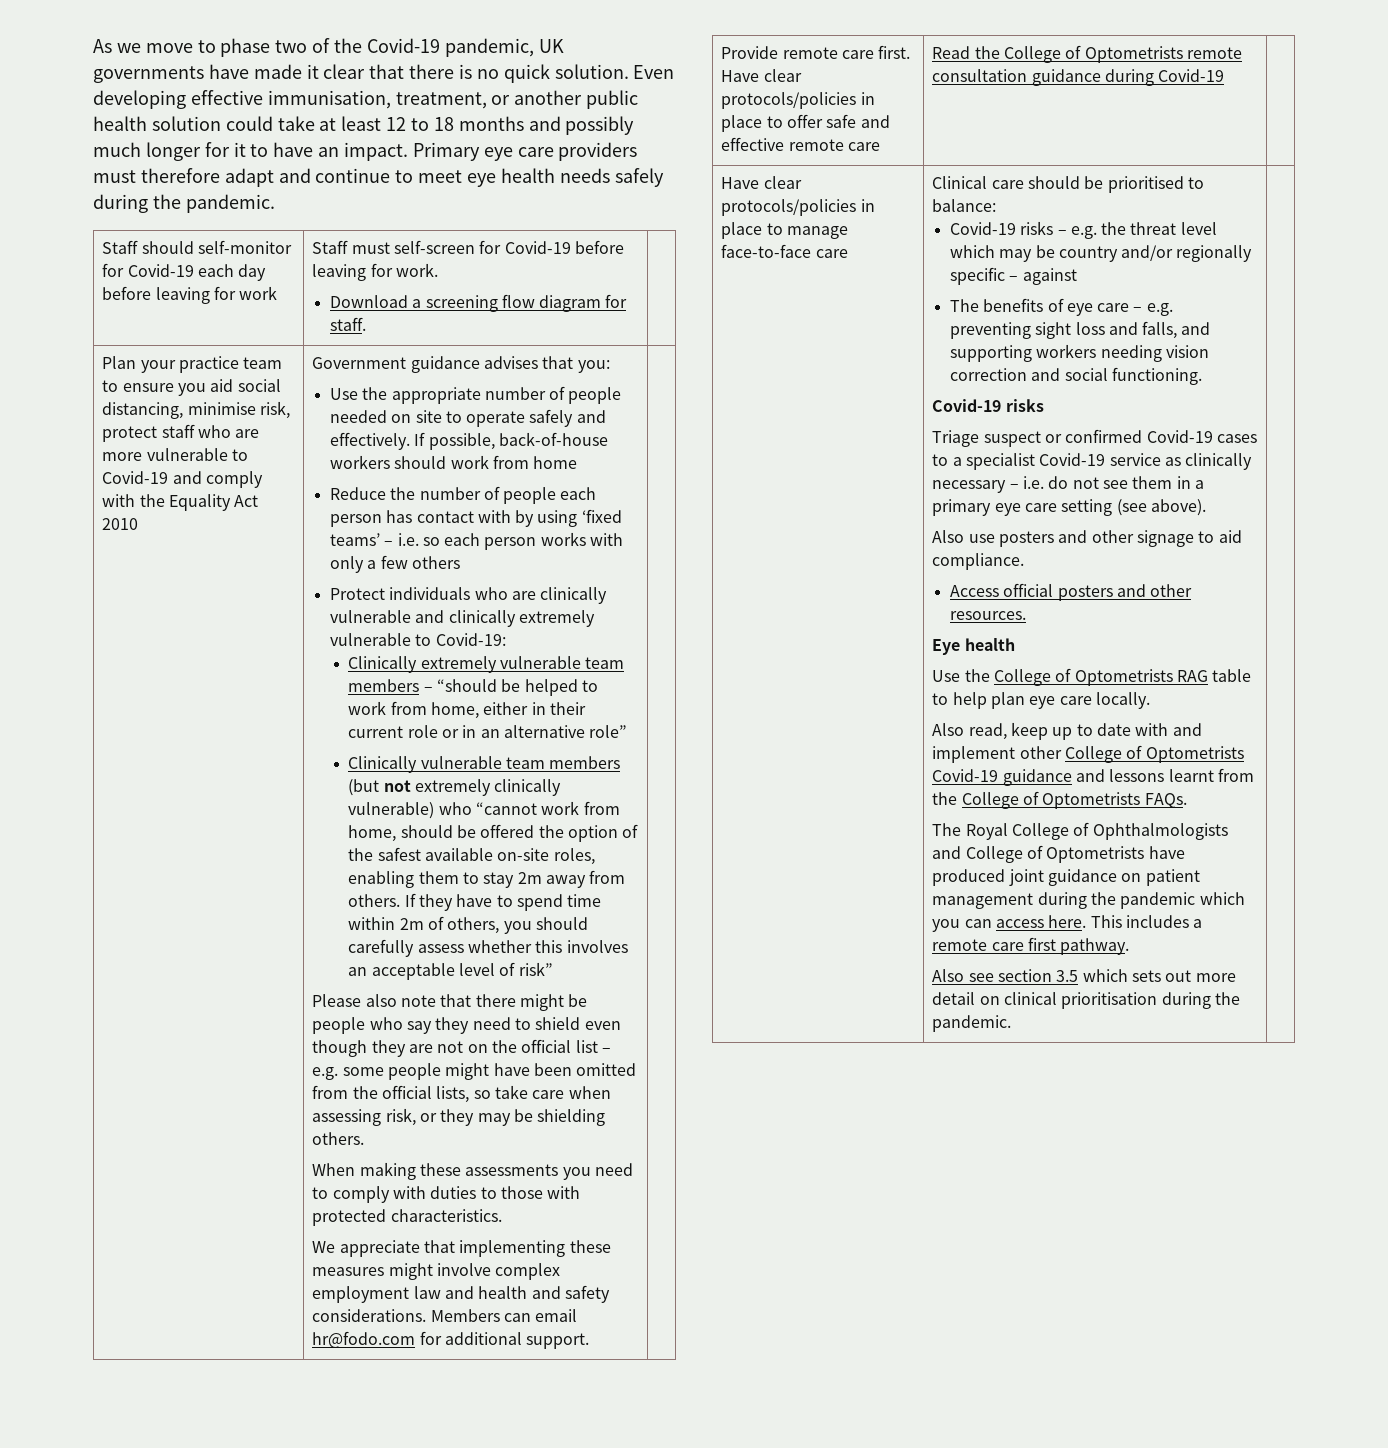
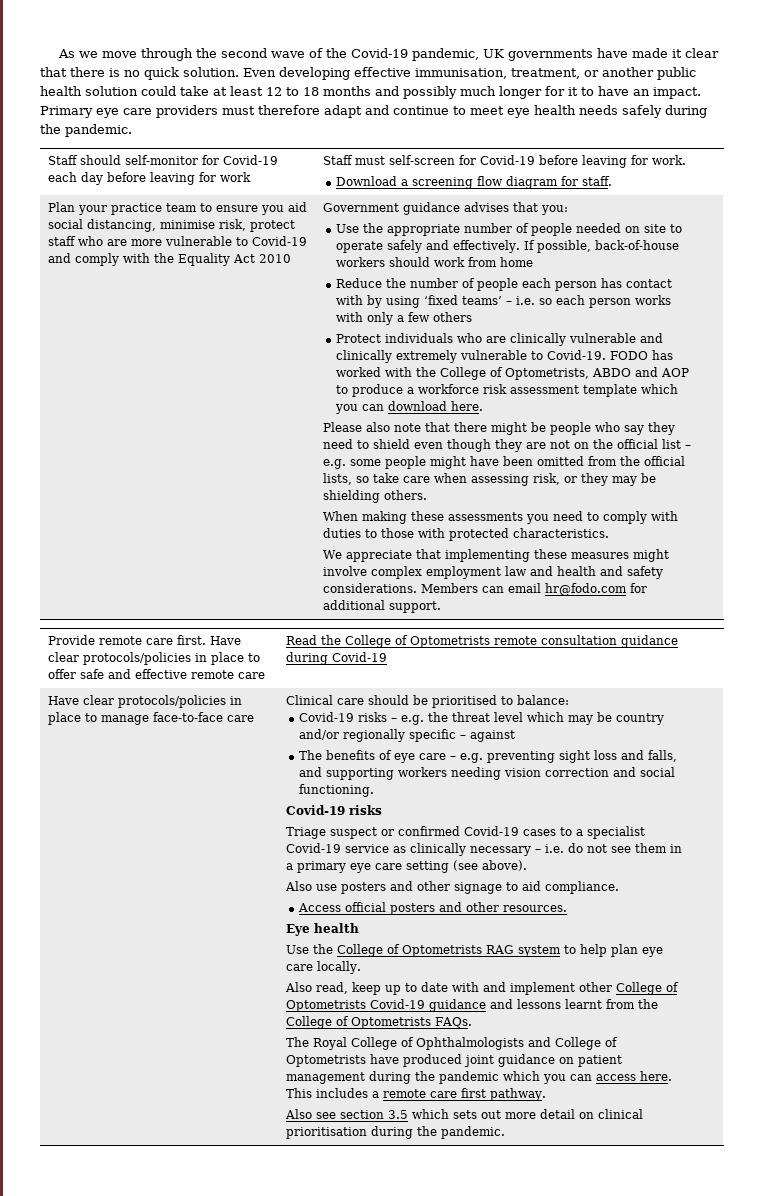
[197,38,308,57] to phase two -> [140,48,305,61] through the second wave
[435,633,506,646] [348,656,625,673] [348,679,598,696] [348,701,586,719] [348,725,628,738] [348,756,621,773] [348,779,562,796] [348,801,620,819] [348,824,639,842] [348,847,595,865] [348,870,626,888] [348,893,602,911] [348,916,588,934] [348,939,628,957] [348,962,553,980] Covid-19: // Clinically extremely vulnerable team members – “should be helped to work from home, either in their current role or in an alternative role” // Clinically vulnerable team members (but not extremely clinically vulnerable) who “cannot work from home, should be offered the option of the safest available on-site roles, enabling them to stay 2m away from others. If they have to spend time within 2m of others, you should carefully assess whether this involves an acceptable level of risk” -> [546,350,673,360] [335,367,689,380] [335,384,678,397] [334,401,483,414] Covid-19. FODO has worked with the College of Optometrists, ABDO and AOP to produce a workforce risk assessment template which you can download here.
[1212,669,1252,682] table -> [518,945,562,957] system

